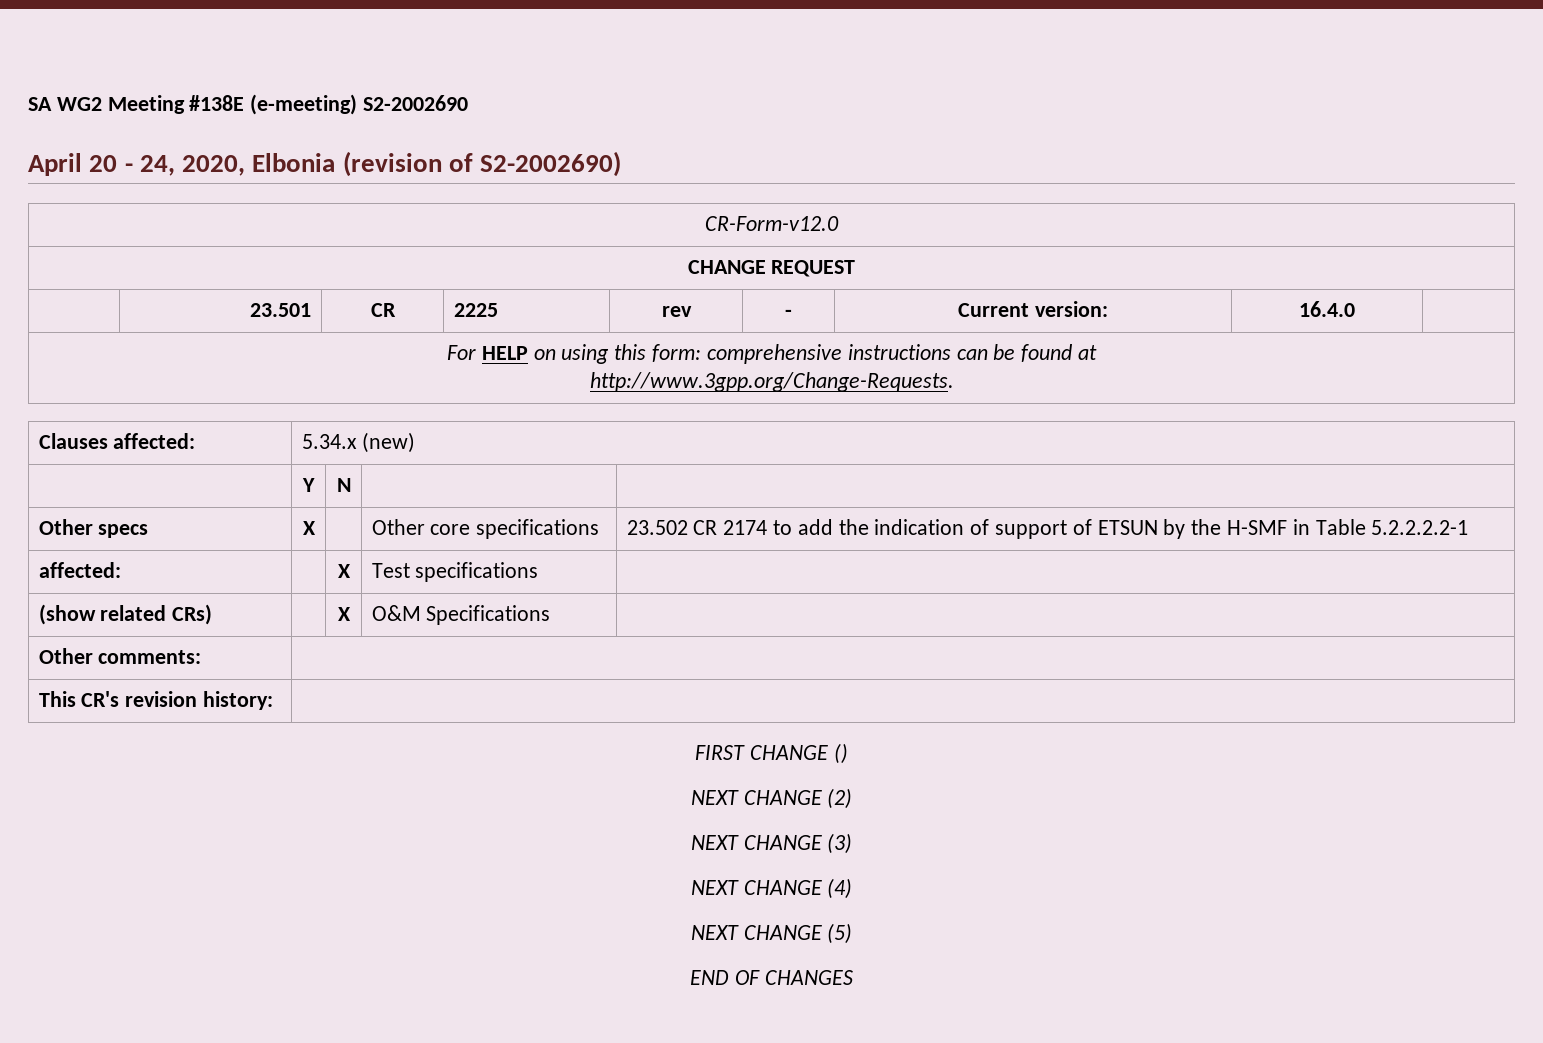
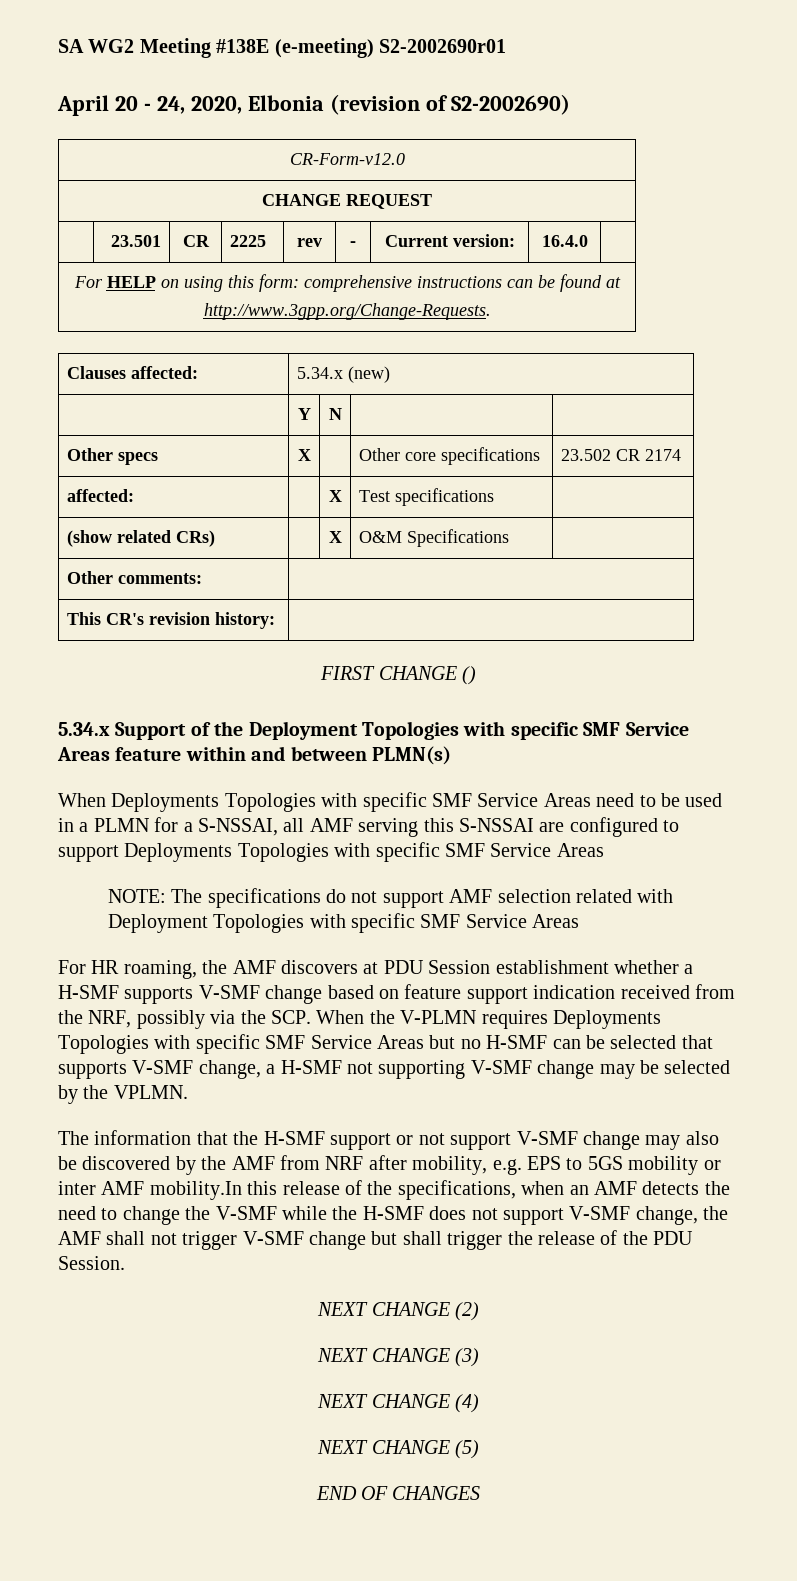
[363,95,469,111] S2-2002690 -> [379,39,506,53] S2-2002690r01
[772,519,1469,539] to add the indication of support of ETSUN by the H-SMF in Table 5.2.2.2.2-1 -> (681, 455) none
(848, 753) none -> [58,721,689,740] [57,746,451,765] [58,792,723,812] [58,817,680,837] [58,842,604,862] [107,888,674,908] [107,913,580,933] [58,960,694,979] [58,984,735,1004] [58,1010,661,1029] [58,1034,713,1054] [58,1060,731,1079] [58,1085,188,1104] [58,1130,719,1150] [58,1155,721,1175] [58,1180,730,1200] [58,1206,729,1225] [58,1230,694,1250] [58,1256,125,1270] // 5.34.x Support of the Deployment Topologies with specific SMF Service Areas feature within and between PLMN(s) // When Deployments Topologies with specific SMF Service Areas need to be used in a PLMN for a S-NSSAI, all AMF serving this S-NSSAI are configured to support Deployments Topologies with specific SMF Service Areas // NOTE: The specifications do not support AMF selection related with Deployment Topologies with specific SMF Service Areas // For HR roaming, the AMF discovers at PDU Session establishment whether a H-SMF supports V-SMF change based on feature support indication received from the NRF, possibly via the SCP. When the V-PLMN requires Deployments Topologies with specific SMF Service Areas but no H-SMF can be selected that supports V-SMF change, a H-SMF not supporting V-SMF change may be selected by the VPLMN. // The information that the H-SMF support or not support V-SMF change may also be discovered by the AMF from NRF after mobility, e.g. EPS to 5GS mobility or inter AMF mobility.In this release of the specifications, when an AMF detects the need to change the V-SMF while the H-SMF does not support V-SMF change, the AMF shall not trigger V-SMF change but shall trigger the release of the PDU Session.

